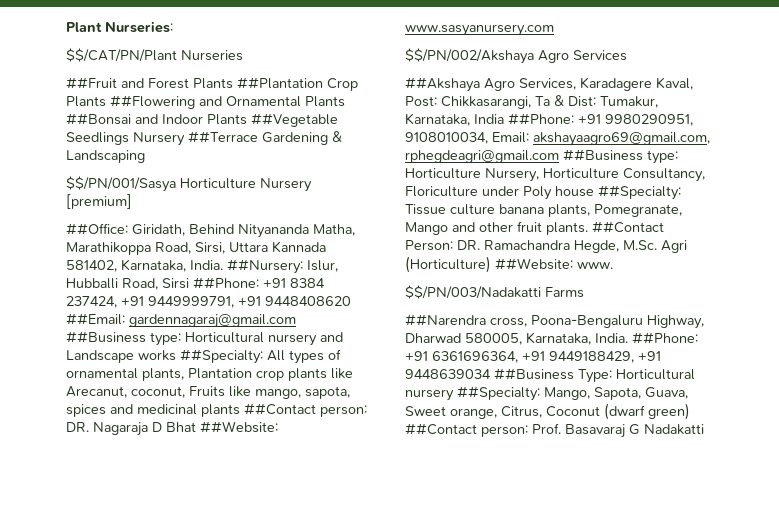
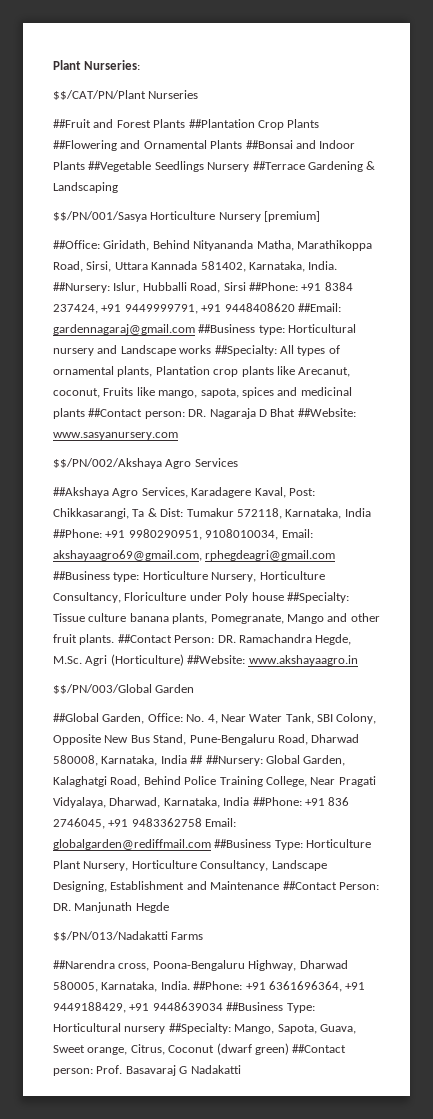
[600,96,658,108] Tumakur, -> [186,508,282,519] Tumakur 572118,
[577,262,613,269] [405,285,541,299] www. // $$/PN/003/Nadakatti -> [248,655,358,666] [53,684,195,694] [53,713,377,724] [53,734,360,745] [53,755,346,766] [53,776,376,787] [53,797,350,808] [53,818,237,829] [53,839,372,850] [53,860,327,871] [53,881,379,892] [53,902,169,913] [53,931,168,941] www.akshayaagro.in // $$/PN/003/Global Garden // ##Global Garden, Office: No. 4, Near Water Tank, SBI Colony, Opposite New Bus Stand, Pune-Bengaluru Road, Dharwad 580008, Karnataka, India ## ##Nursery: Global Garden, Kalaghatgi Road, Behind Police Training College, Near Pragati Vidyalaya, Dharwad, Karnataka, India ##Phone: +91 836 2746045, +91 9483362758 Email: globalgarden@rediffmail.com ##Business Type: Horticulture Plant Nursery, Horticulture Consultancy, Landscape Designing, Establishment and Maintenance ##Contact Person: DR. Manjunath Hegde // $$/PN/013/Nadakatti

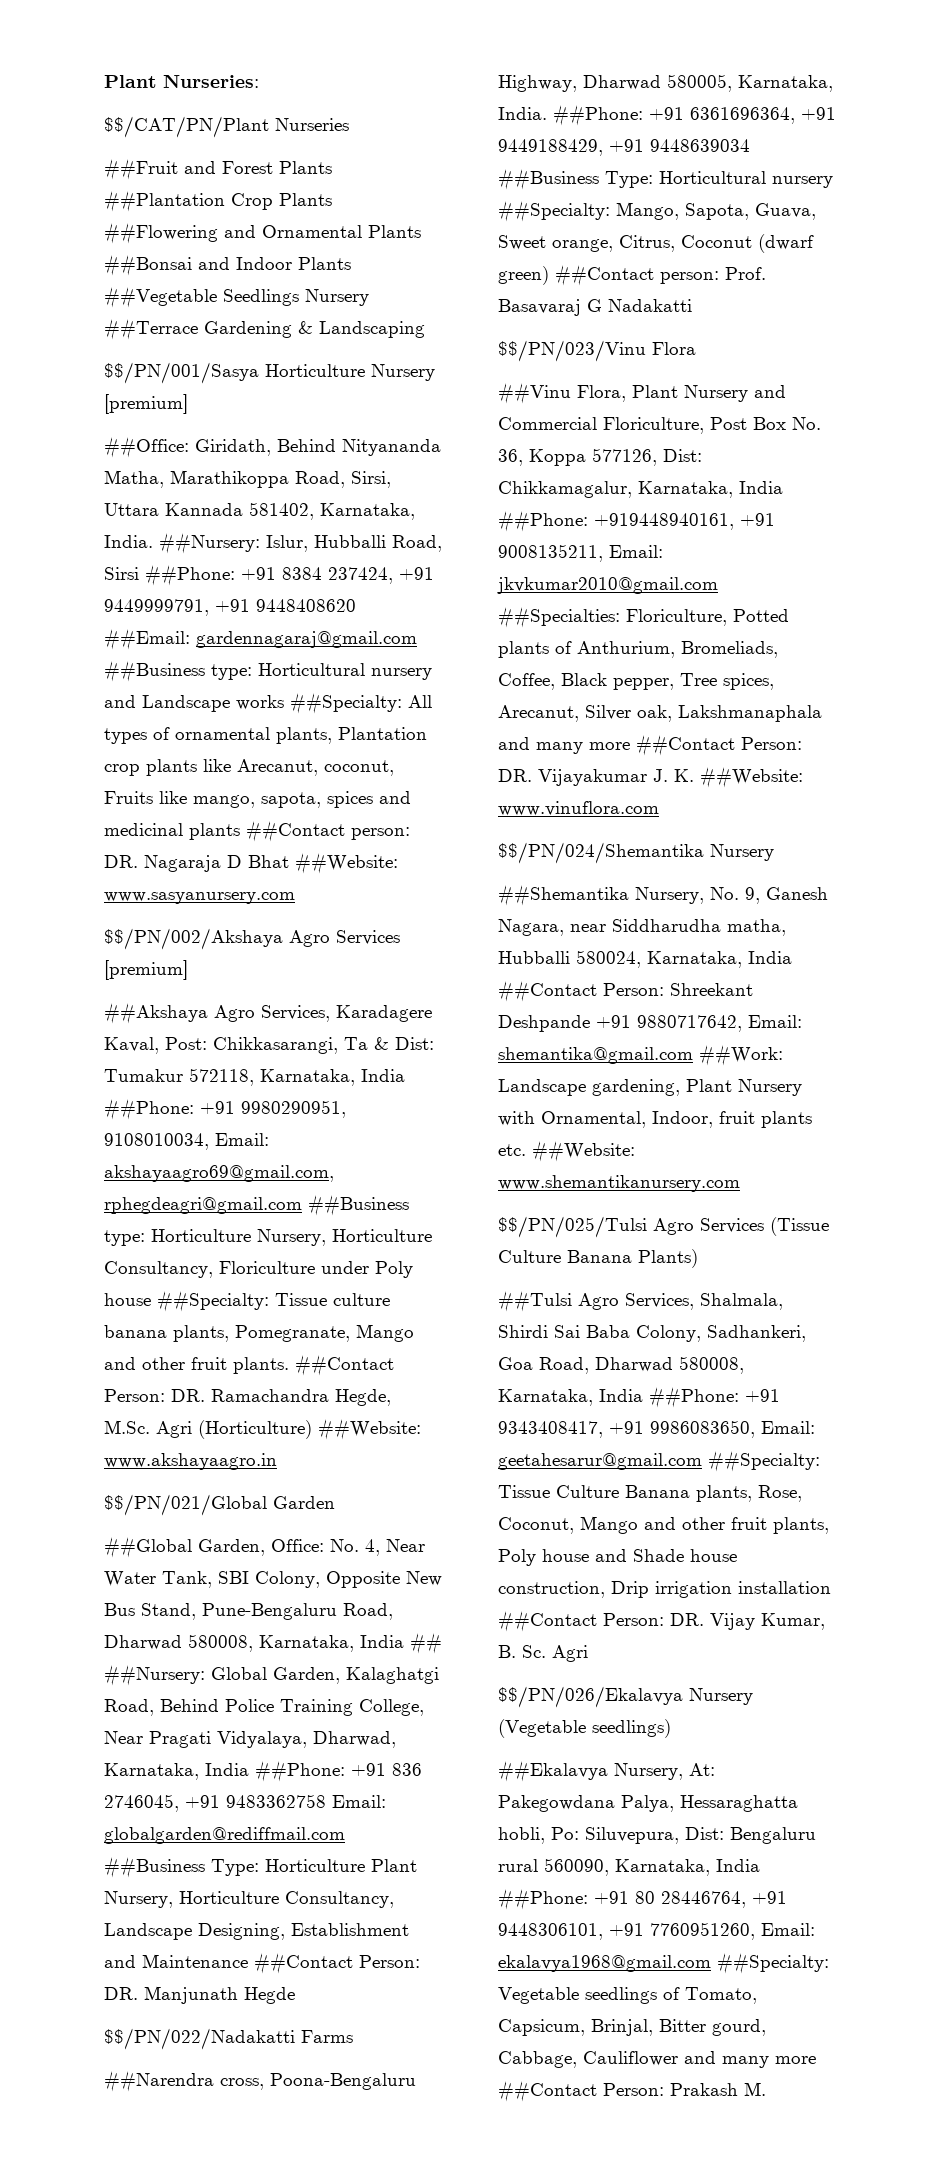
(238, 462) none -> [104,960,188,980] [premium]
[53,684,152,694] $$/PN/003/Global -> [104,1494,267,1516] $$/PN/021/Global
[53,931,168,941] $$/PN/013/Nadakatti -> [104,2028,295,2050] $$/PN/022/Nadakatti
(241, 1069) none -> [498,340,696,362] [498,383,786,404] [498,417,821,434] [498,448,702,466] [498,481,783,498] [498,511,775,532] [498,544,663,562] [497,577,718,594] [498,607,789,628] [498,641,778,658] [498,673,774,690] [498,705,822,722] [498,735,802,756] [498,767,803,788] [498,801,659,816] [498,842,774,864] [498,885,828,906] [498,919,786,936] [498,950,792,968] [498,981,753,1002] [498,1015,802,1032] [498,1045,783,1066] [498,1079,802,1096] [498,1111,812,1128] [498,1141,635,1162] [498,1175,740,1192] [498,1216,829,1238] [498,1249,698,1268] [498,1291,783,1312] [498,1325,806,1342] [498,1356,744,1374] [498,1387,780,1408] [498,1420,815,1438] [498,1451,820,1472] [498,1485,802,1502] [498,1516,829,1534] [498,1549,737,1566] [498,1581,831,1598] [498,1611,825,1632] [498,1645,588,1662] [498,1686,753,1708] [498,1719,671,1738] [498,1761,715,1782] [498,1795,798,1812] [498,1827,816,1844] [498,1858,760,1876] [498,1889,787,1910] [498,1922,815,1940] [498,1953,829,1974] [498,1987,757,2004] [498,2019,766,2036] [498,2051,816,2068] [498,2081,766,2102] // $$/PN/023/Vinu Flora // ##Vinu Flora, Plant Nursery and Commercial Floriculture, Post Box No. 36, Koppa 577126, Dist: Chikkamagalur, Karnataka, India ##Phone: +919448940161, +91 9008135211, Email: jkvkumar2010@gmail.com ##Specialties: Floriculture, Potted plants of Anthurium, Bromeliads, Coffee, Black pepper, Tree spices, Arecanut, Silver oak, Lakshmanaphala and many more ##Contact Person: DR. Vijayakumar J. K. ##Website: www.vinuflora.com // $$/PN/024/Shemantika Nursery // ##Shemantika Nursery, No. 9, Ganesh Nagara, near Siddharudha matha, Hubballi 580024, Karnataka, India ##Contact Person: Shreekant Deshpande +91 9880717642, Email: shemantika@gmail.com ##Work: Landscape gardening, Plant Nursery with Ornamental, Indoor, fruit plants etc. ##Website: www.shemantikanursery.com // $$/PN/025/Tulsi Agro Services (Tissue Culture Banana Plants) // ##Tulsi Agro Services, Shalmala, Shirdi Sai Baba Colony, Sadhankeri, Goa Road, Dharwad 580008, Karnataka, India ##Phone: +91 9343408417, +91 9986083650, Email: geetahesarur@gmail.com ##Specialty: Tissue Culture Banana plants, Rose, Coconut, Mango and other fruit plants, Poly house and Shade house construction, Drip irrigation installation ##Contact Person: DR. Vijay Kumar, B. Sc. Agri // $$/PN/026/Ekalavya Nursery (Vegetable seedlings) // ##Ekalavya Nursery, At: Pakegowdana Palya, Hessaraghatta hobli, Po: Siluvepura, Dist: Bengaluru rural 560090, Karnataka, India ##Phone: +91 80 28446764, +91 9448306101, +91 7760951260, Email: ekalavya1968@gmail.com ##Specialty: Vegetable seedlings of Tomato, Capsicum, Brinjal, Bitter gourd, Cabbage, Cauliflower and many more ##Contact Person: Prakash M.

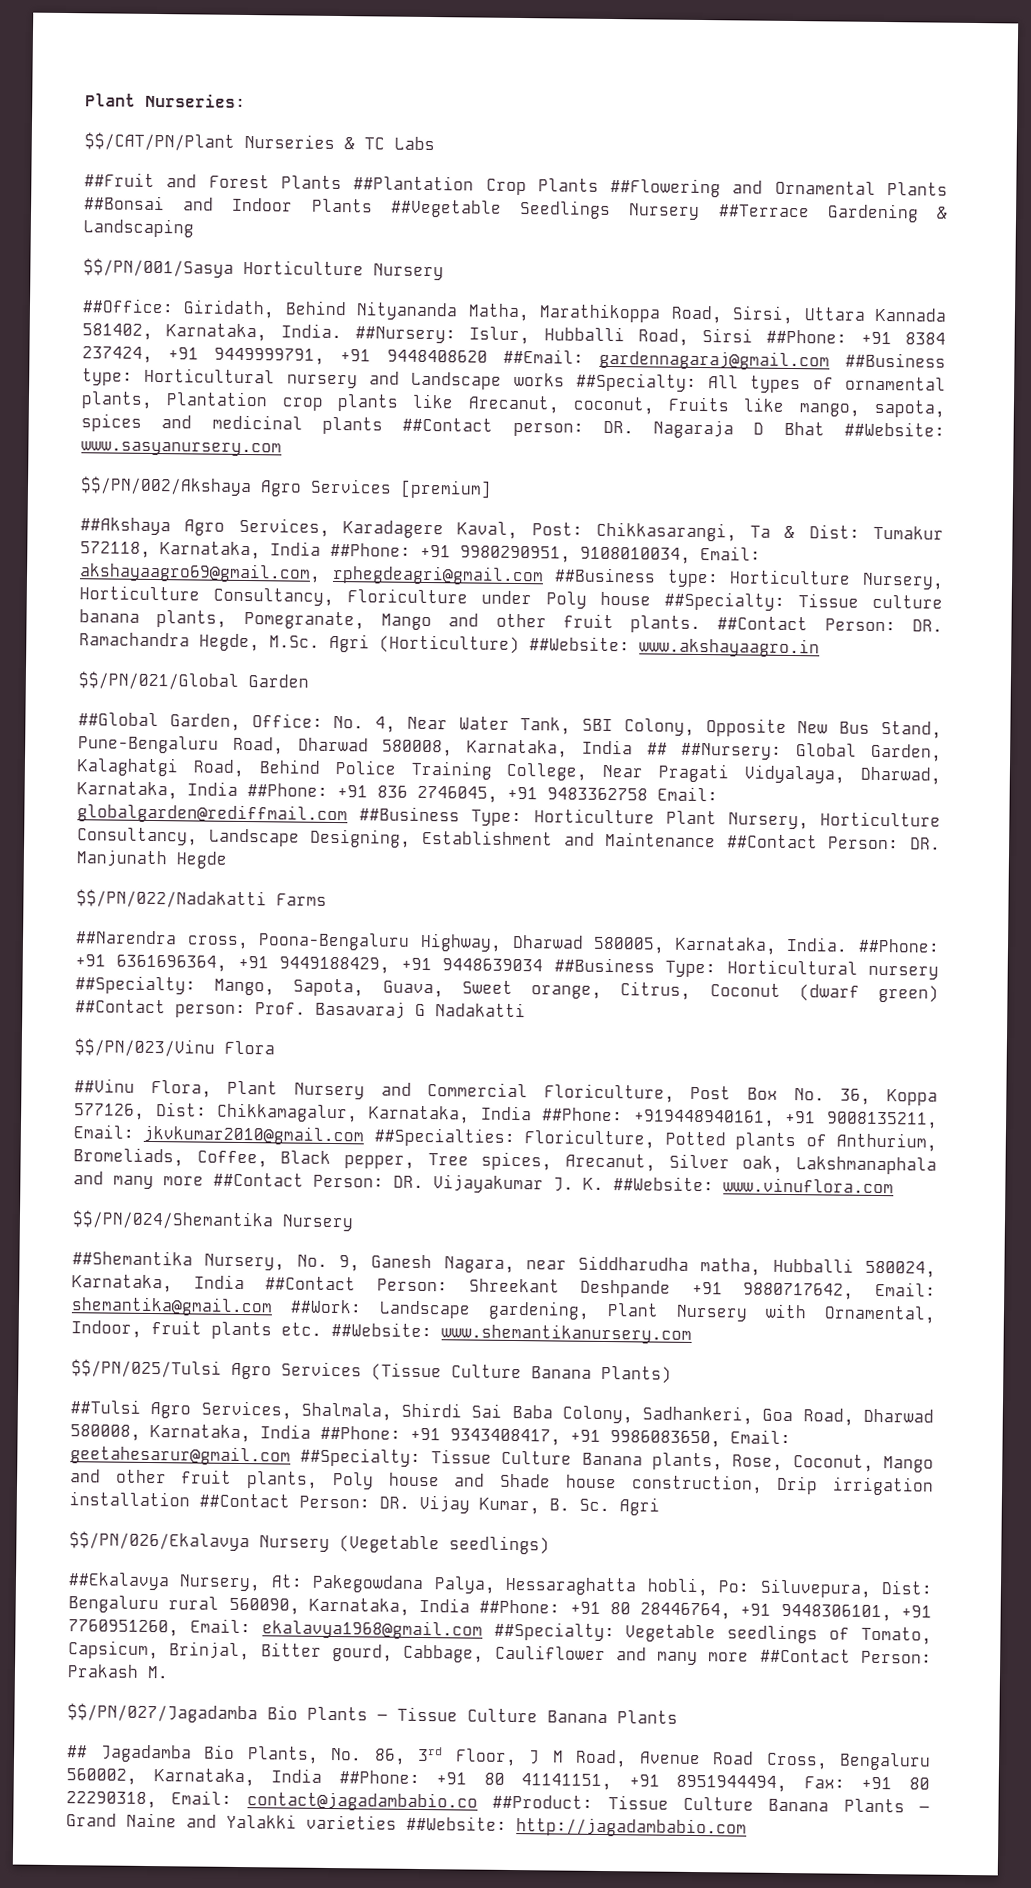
(349, 124) none -> [344,136,435,151] & TC Labs
[104,394,188,414] [premium] -> (444, 272) none
(766, 2089) none -> [67,1703,678,1724] [67,1744,931,1771] [66,1768,930,1793] [66,1790,930,1813] [66,1812,747,1838] // $$/PN/027/Jagadamba Bio Plants – Tissue Culture Banana Plants // ## Jagadamba Bio Plants, No. 86, 3rd Floor, J M Road, Avenue Road Cross, Bengaluru 560002, Karnataka, India ##Phone: +91 80 41141151, +91 8951944494, Fax: +91 80 22290318, Email: contact@jagadambabio.co ##Product: Tissue Culture Banana Plants – Grand Naine and Yalakki varieties ##Website: http://jagadambabio.com

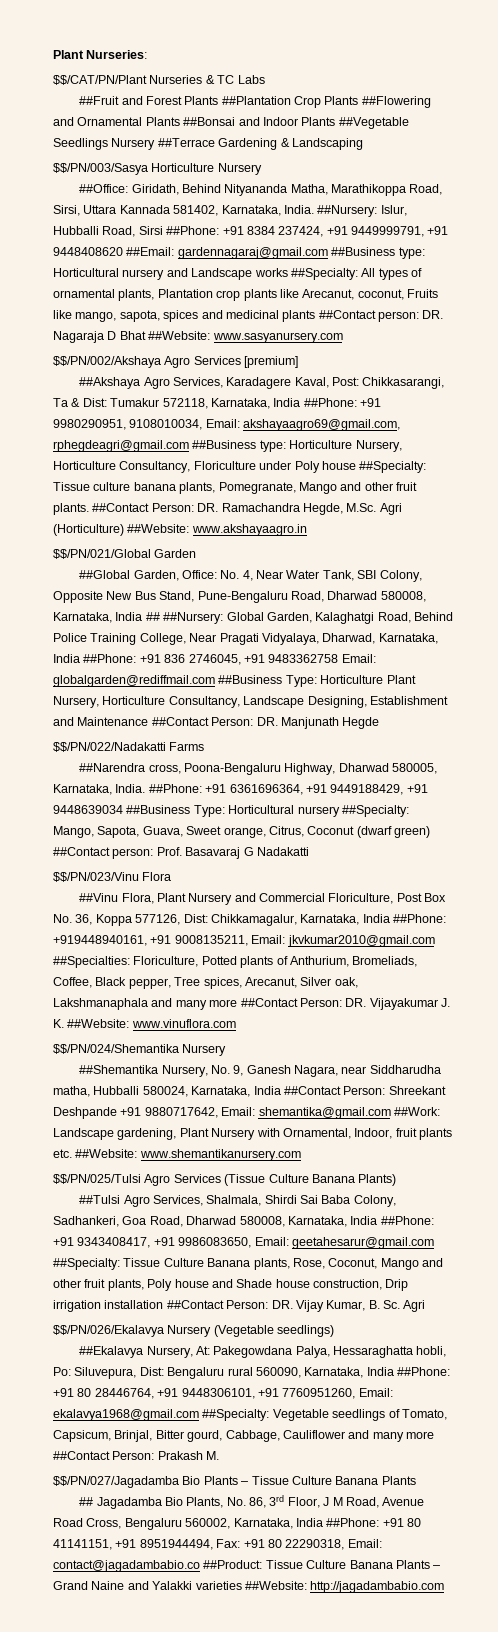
[83,258,234,278] $$/PN/001/Sasya -> [53,163,148,175] $$/PN/003/Sasya

